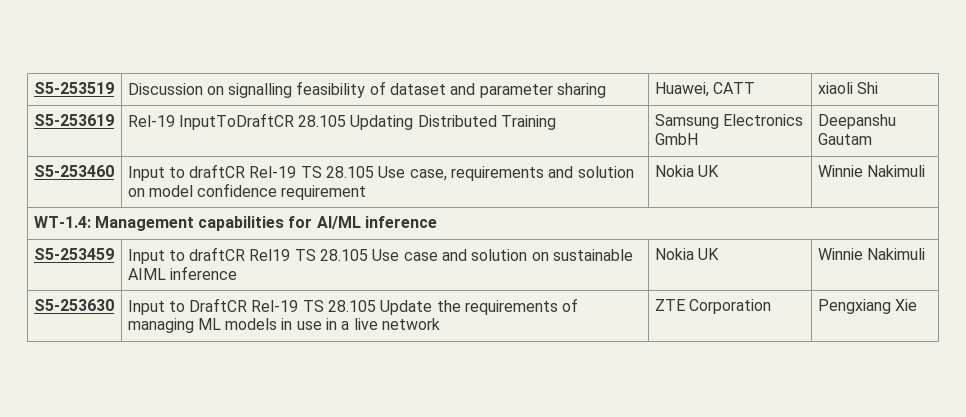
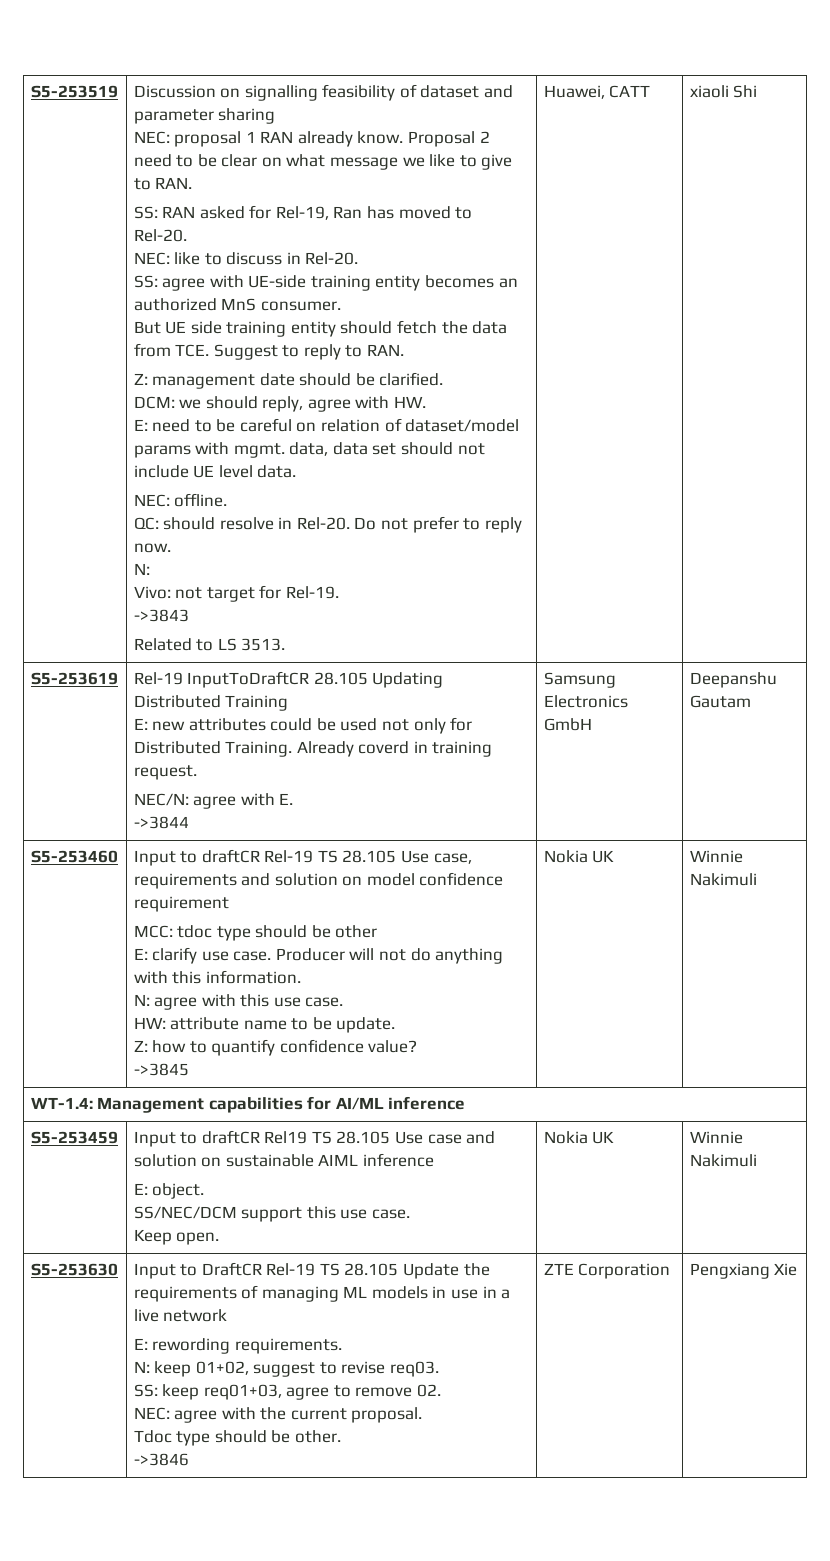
(607, 90) none -> [133,131,490,147] [133,154,513,170] [133,177,193,190] [133,205,473,220] [133,229,187,242] [133,252,359,265] [133,275,518,291] [133,298,341,311] [133,320,508,337] [133,343,405,360] [133,372,444,389] [133,396,427,412] [133,418,520,432] [133,442,485,458] [133,465,297,478] [133,493,228,507] [133,516,522,533] [133,543,171,553] [133,563,150,575] [133,585,339,602] [133,609,189,622] [133,638,286,651] // NEC: proposal 1 RAN already know. Proposal 2 need to be clear on what message we like to give to RAN. // SS: RAN asked for Rel-19, Ran has moved to Rel-20. // NEC: like to discuss in Rel-20. // SS: agree with UE-side training entity becomes an authorized MnS consumer. // But UE side training entity should fetch the data from TCE. Suggest to reply to RAN. // Z: management date should be clarified. // DCM: we should reply, agree with HW. // E: need to be careful on relation of dataset/model params with mgmt. data, data set should not include UE level data. // NEC: offline. // QC: should resolve in Rel-20. Do not prefer to reply now. // N: // Vivo: not target for Rel-19. // ->3843 // Related to LS 3513.
(557, 122) none -> [133,717,473,734] [133,741,493,757] [133,765,197,780] [133,793,294,809] [133,816,189,829] // E: new attributes could be used not only for Distributed Training. Already coverd in training request. // NEC/N: agree with E. // ->3844
(367, 192) none -> [133,925,378,941] [133,947,504,964] [133,970,301,984] [133,994,344,1010] [133,1017,396,1033] [133,1039,418,1056] [133,1063,189,1076] // MCC: tdoc type should be other // E: clarify use case. Producer will not do anything with this information. // N: agree with this use case. // HW: attribute name to be update. // Z: how to quantify confidence value? // ->3845
(237, 273) none -> [133,1183,205,1199] [133,1206,410,1222] [133,1229,220,1245] // E: object. // SS/NEC/DCM support this use case. // Keep open.
(441, 324) none -> [133,1338,342,1354] [133,1361,440,1377] [133,1384,442,1400] [133,1407,423,1423] [133,1430,341,1446] [133,1453,189,1466] // E: rewording requirements. // N: keep 01+02, suggest to revise req03. // SS: keep req01+03, agree to remove 02. // NEC: agree with the current proposal. // Tdoc type should be other. // ->3846

